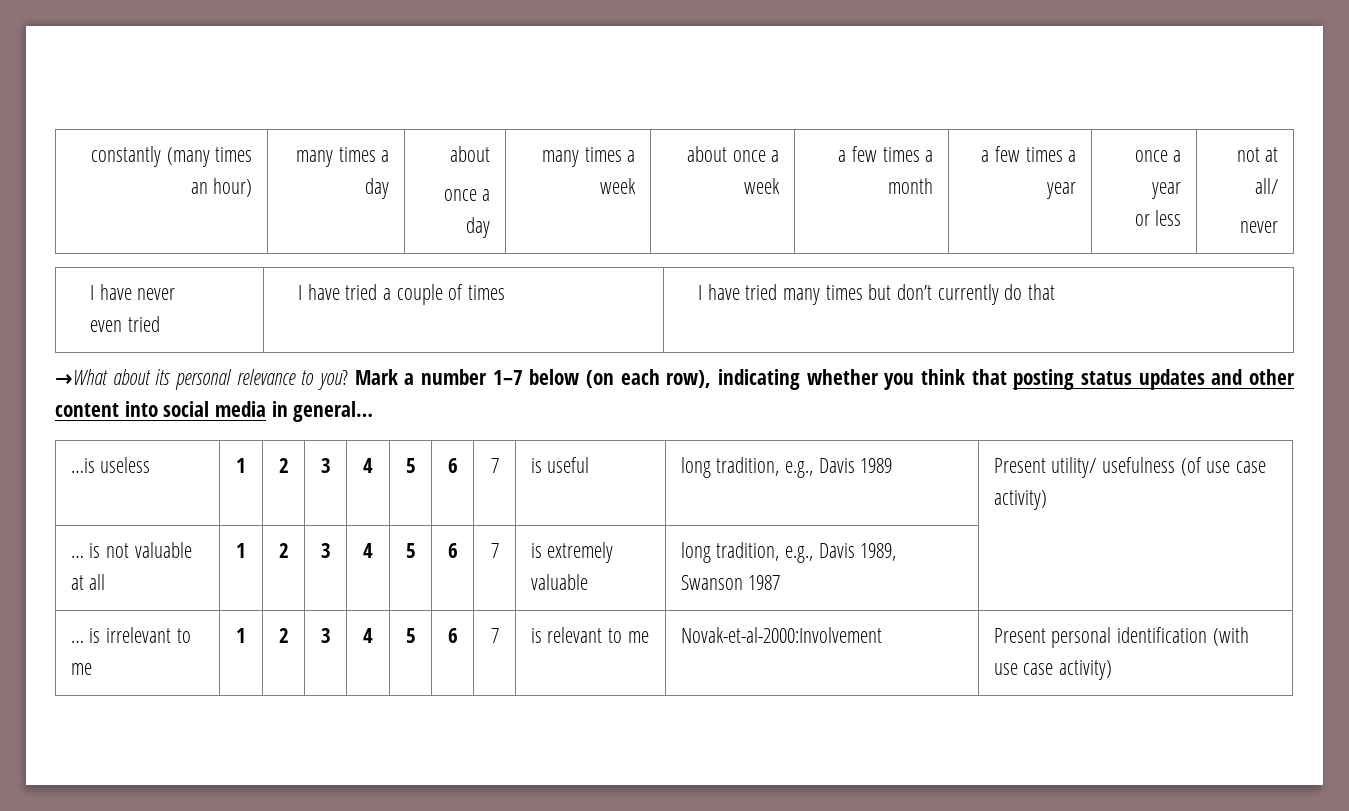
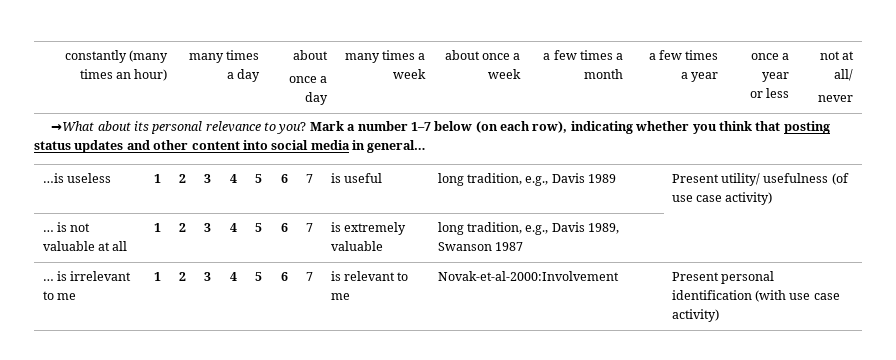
[89,284,176,300] [89,316,160,332] [297,284,506,305] [697,284,1056,305] // I have never // even tried | I have tried a couple of times | I have tried many times but don’t currently do that -> (854, 98) none

